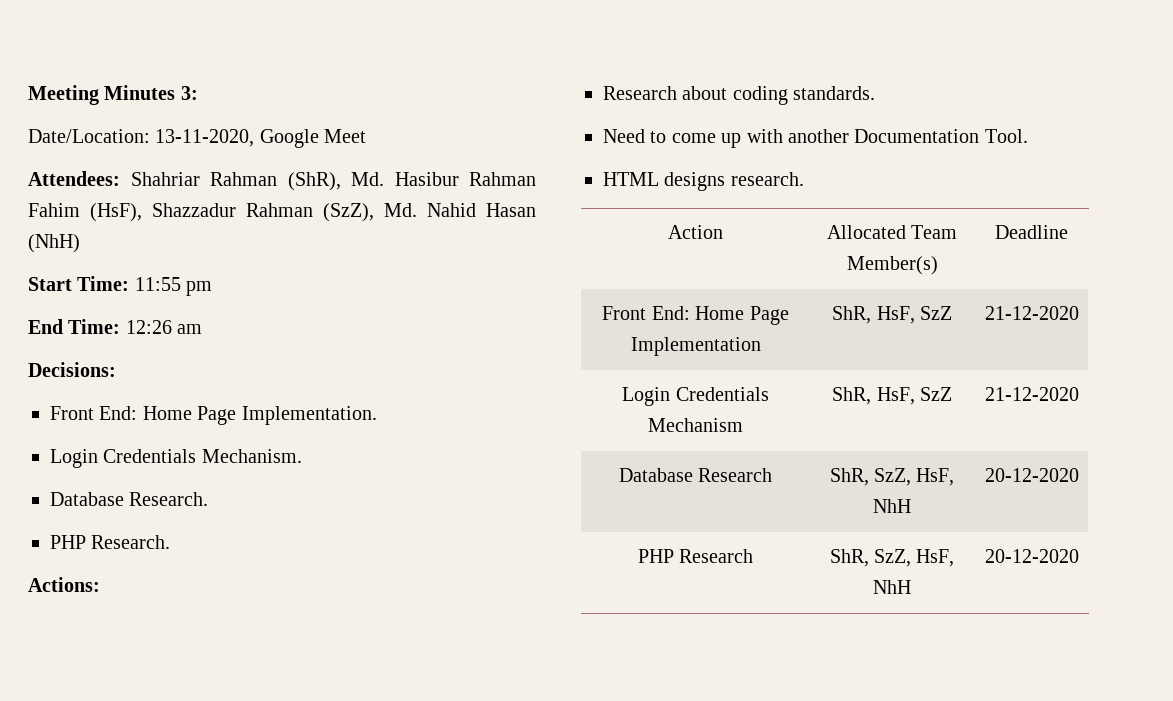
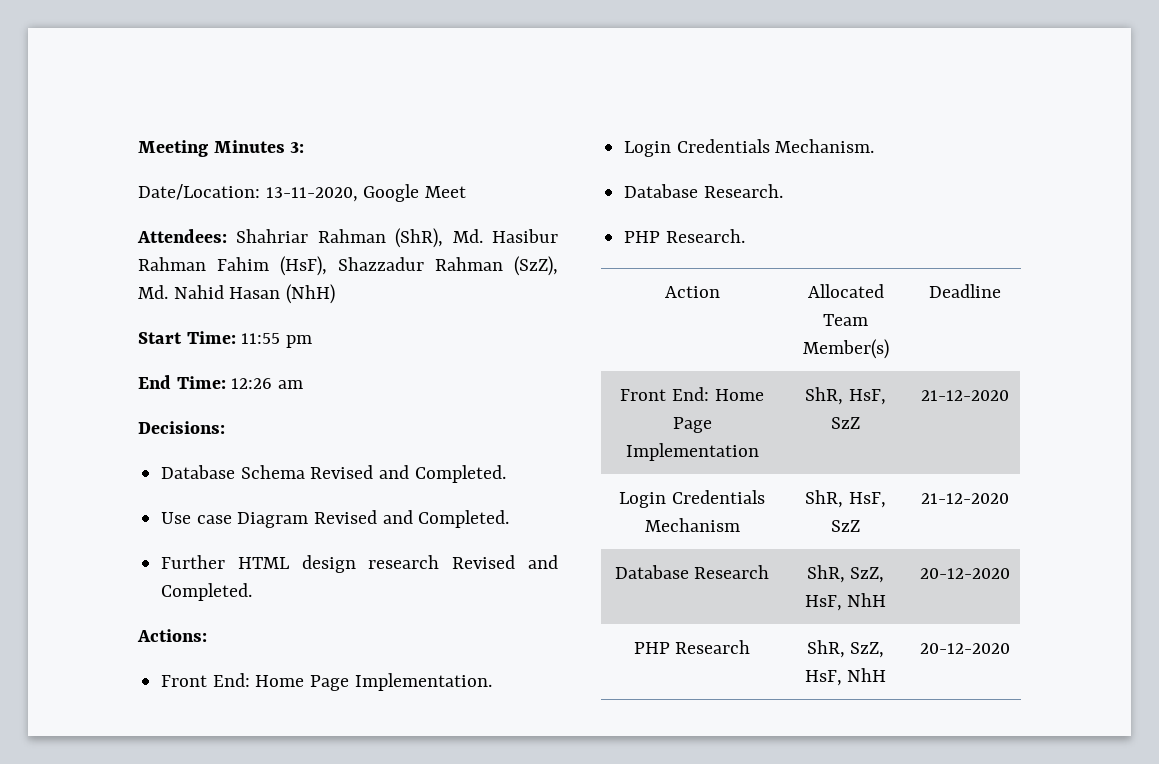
(116, 369) none -> [161,465,506,483] [161,510,510,528] [161,555,558,573] [161,583,253,601] [137,629,207,642] // Database Schema Revised and Completed. // Use case Diagram Revised and Completed. // Further HTML design research Revised and Completed. // Actions:
[28,577,100,592] [603,86,876,105] [603,129,1028,148] [603,172,804,191] // Actions: // Research about coding standards. // Need to come up with another Documentation Tool. // HTML designs research. -> (745, 236) none

